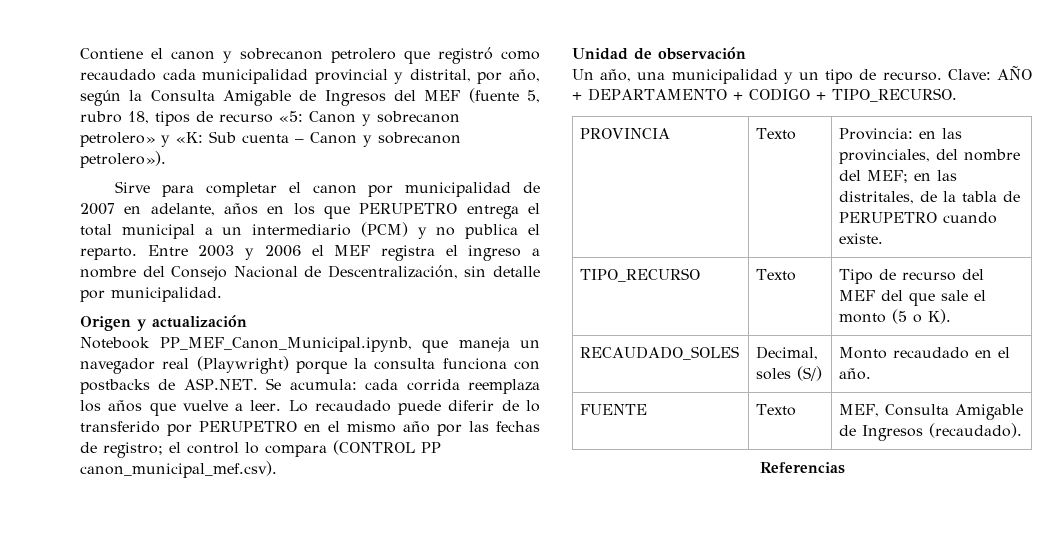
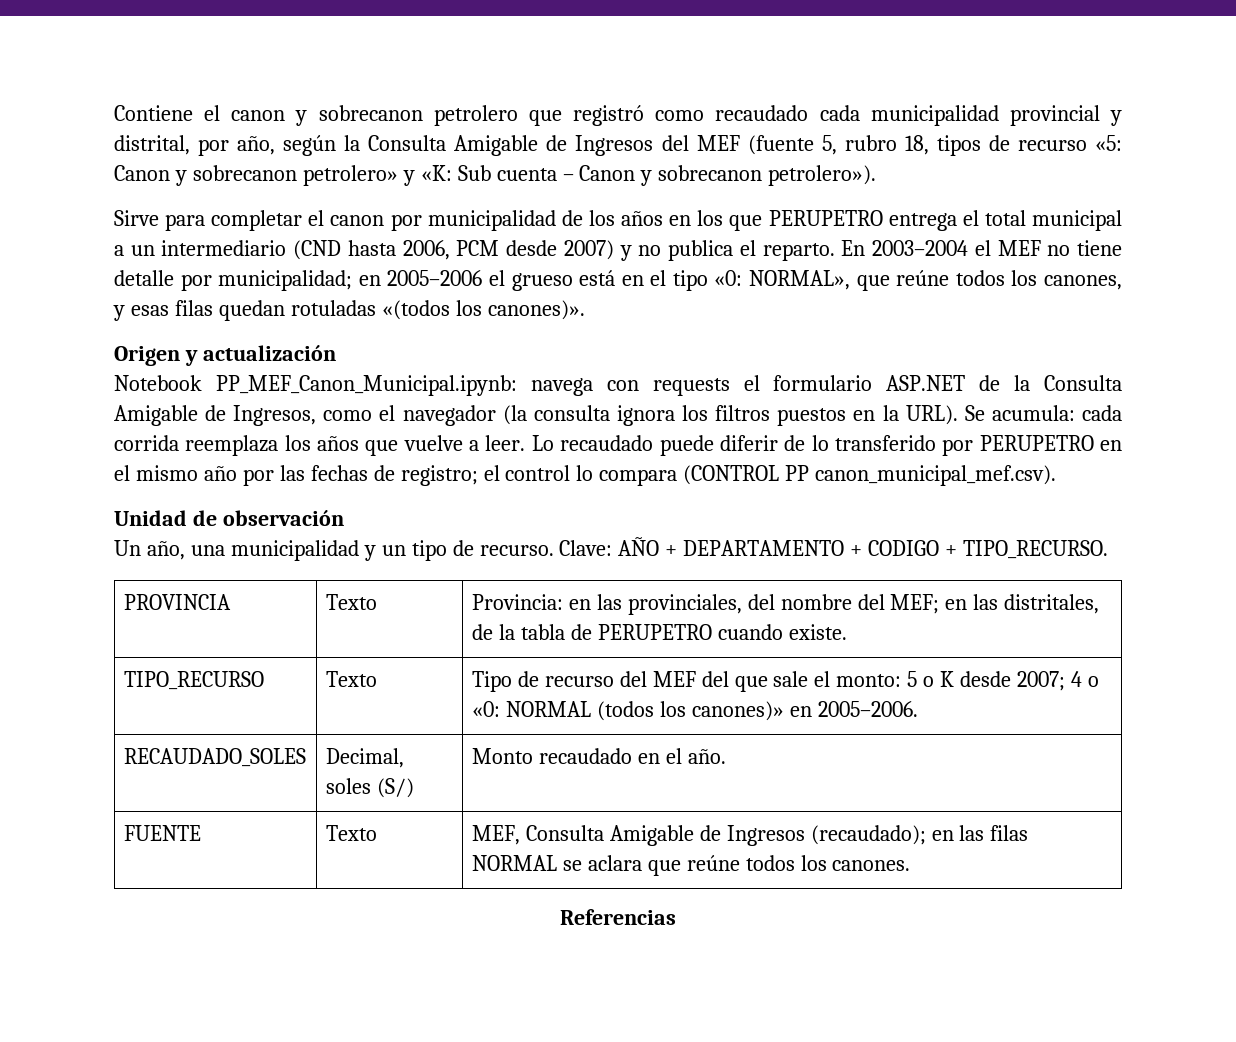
[80,203,215,216] 2007 en adelante, -> [588,210,615,226] los
[360,222,408,237] (PCM) -> [293,240,614,260] (CND hasta 2006, PCM desde 2007)
[147,245,540,261] [80,265,540,281] [80,287,222,302] [80,315,247,331] [80,337,540,353] [80,356,540,374] [80,378,258,394] Entre 2003 y 2006 el MEF registra el ingreso a nombre del Consejo Nacional de Descentralización, sin detalle por municipalidad. // Origen y actualización // Notebook PP_MEF_Canon_Municipal.ipynb, que maneja un navegador real (Playwright) porque la consulta funciona con postbacks de ASP.NET. -> [841,240,1122,256] [114,270,1122,291] [113,300,585,321] [114,345,336,366] [114,375,1122,396] [114,405,958,426] En 2003–2004 el MEF no tiene detalle por municipalidad; en 2005–2006 el grueso está en el tipo «0: NORMAL», que reúne todos los canones, y esas filas quedan rotuladas «(todos los canones)». // Origen y actualización // Notebook PP_MEF_Canon_Municipal.ipynb: navega con requests el formulario ASP.NET de la Consulta Amigable de Ingresos, como el navegador (la consulta ignora los filtros puestos en la URL).
[839,309,952,324] monto (5 o K). -> [836,671,1099,691] [471,701,918,721] monto: 5 o K desde 2007; 4 o «0: NORMAL (todos los canones)» en 2005–2006.
[929,423,1023,438] (recaudado). -> [810,825,1029,845] [471,855,911,876] (recaudado); en las filas NORMAL se aclara que reúne todos los canones.

